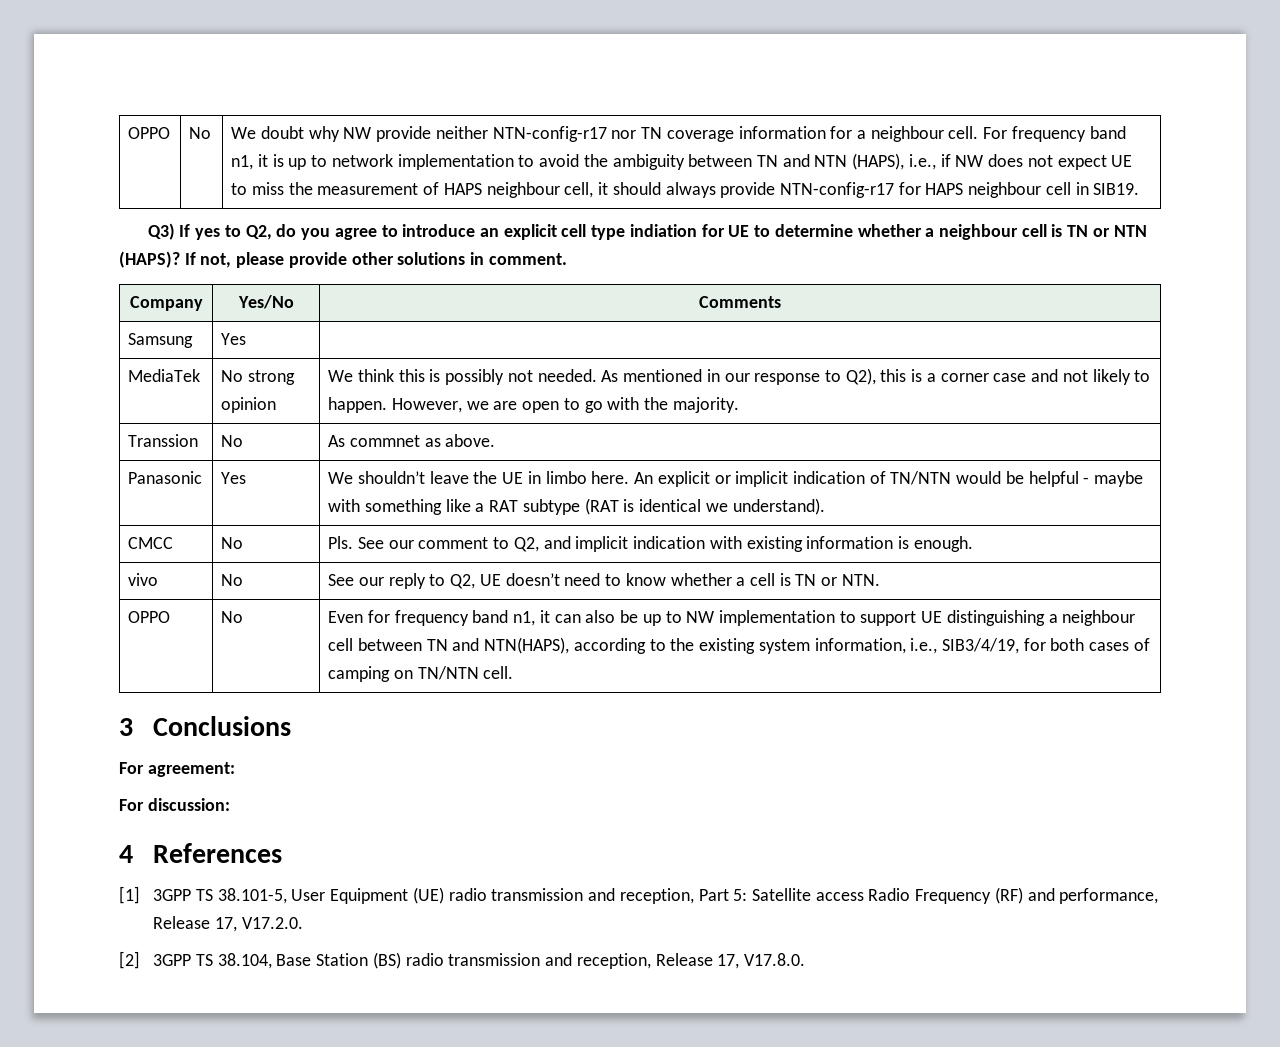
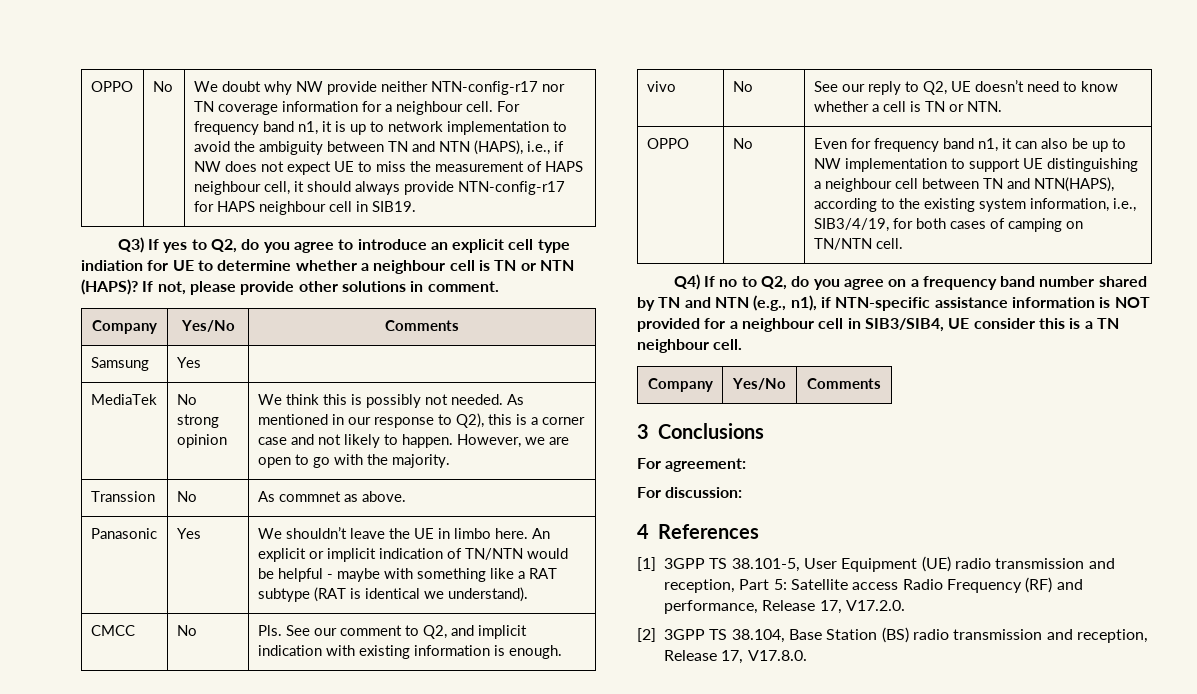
(514, 672) none -> [673,274,1147,290] [637,295,1150,311] [637,318,1119,332] [637,339,743,353] [647,378,713,392] [732,378,786,390] [807,378,881,389] // Q4) If no to Q2, do you agree on a frequency band number shared by TN and NTN (e.g., n1), if NTN-specific assistance information is NOT provided for a neighbour cell in SIB3/SIB4, UE consider this is a TN neighbour cell. // Company | Yes/No | Comments

